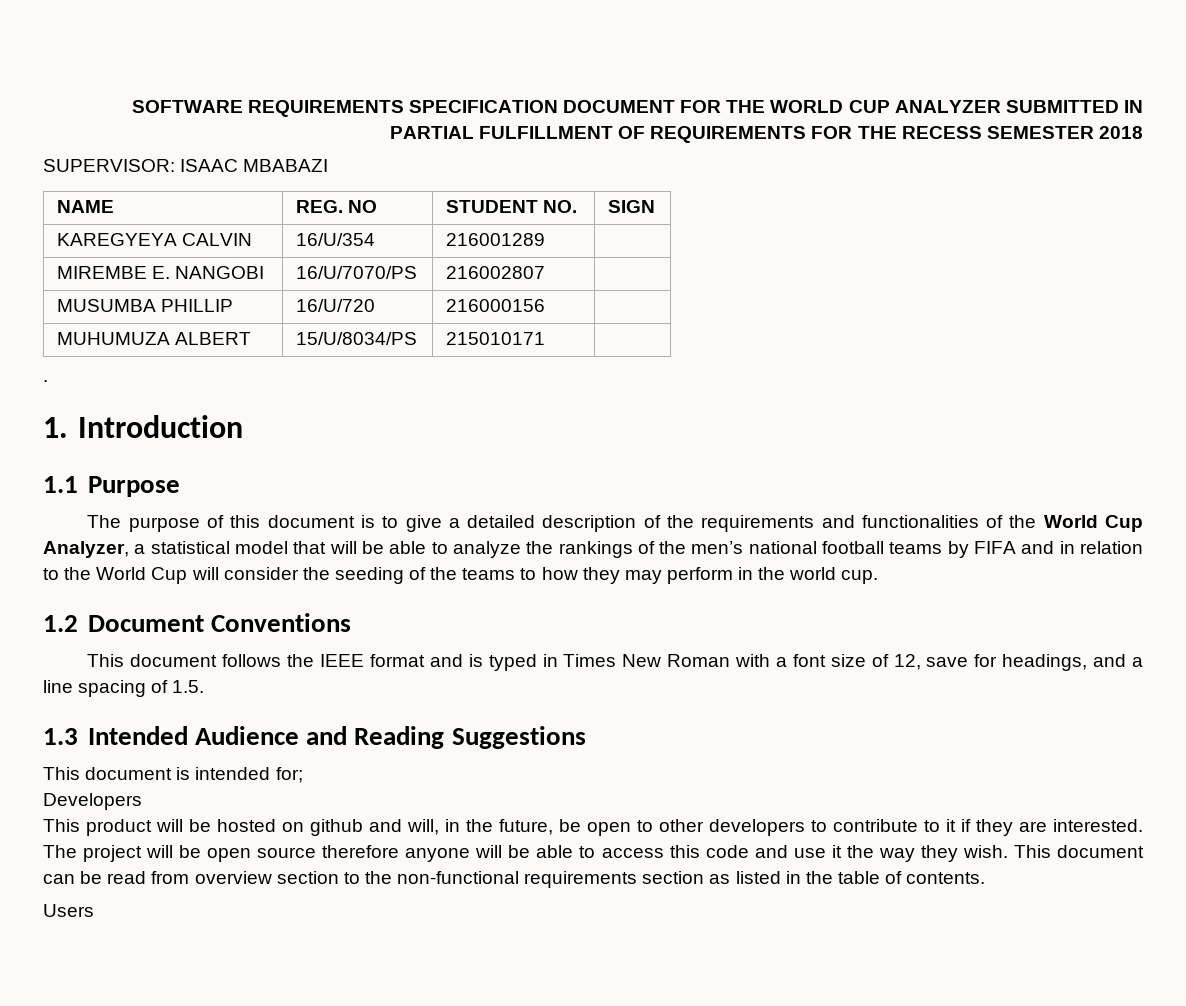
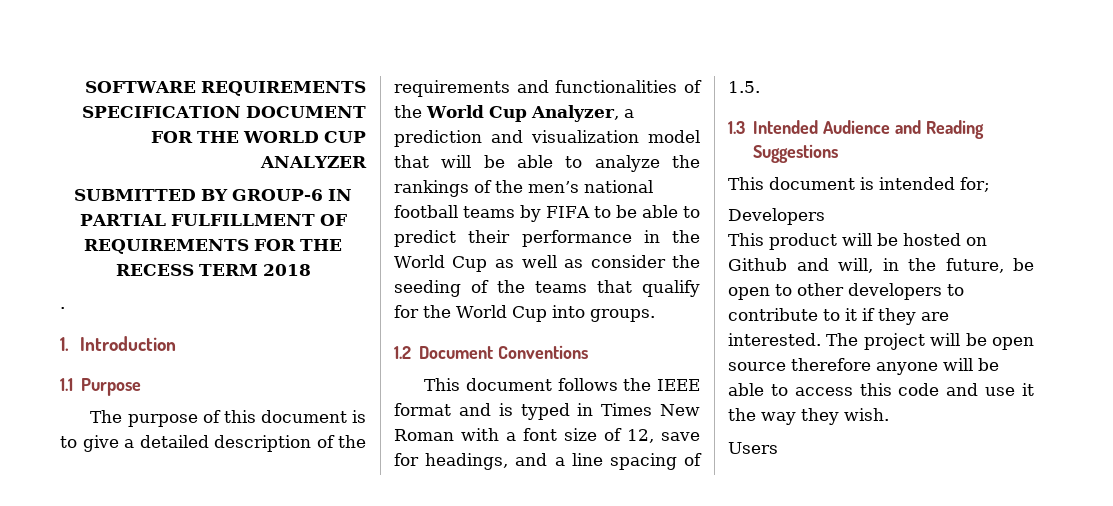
[1005,100,1119,113] SUBMITTED -> [74,189,324,201] // SUBMITTED BY GROUP-6
[986,126,1094,139] SEMESTER -> [198,264,258,276] TERM
[43,159,329,172] [57,200,115,213] [296,200,378,213] [446,200,578,213] [608,200,656,213] [57,233,253,246] [296,233,376,246] [446,233,546,246] [57,266,265,279] [296,266,418,279] [446,266,546,279] [57,299,234,312] [296,299,376,312] [446,299,546,312] [57,332,252,345] [296,332,418,345] [446,332,546,345] // SUPERVISOR: ISAAC MBABAZI // NAME | REG. NO | STUDENT NO. | SIGN // KAREGYEYA CALVIN | 16/U/354 | 216001289 | // MIREMBE E. NANGOBI | 16/U/7070/PS | 216002807 | // MUSUMBA PHILLIP | 16/U/720 | 216000156 | // MUHUMUZA ALBERT | 15/U/8034/PS | 215010171 | -> (311, 270) none
[150,541,230,554] statistical -> [394,130,639,147] prediction and visualization
[1021,541,1143,554] [43,567,219,584] and in relation to the World Cup will -> [593,205,700,218] [394,230,700,247] [394,255,583,272] to be able to predict their performance in the World Cup as well as
[520,567,879,584] to how they may perform in the world cup. -> [597,280,700,297] [394,305,655,322] that qualify for the World Cup into groups.
[310,819,363,836] github -> [728,258,787,271] Github
[1013,845,1145,858] [43,871,986,888] This document can be read from overview section to the non-functional requirements section as listed in the table of contents. -> (889, 414) none

